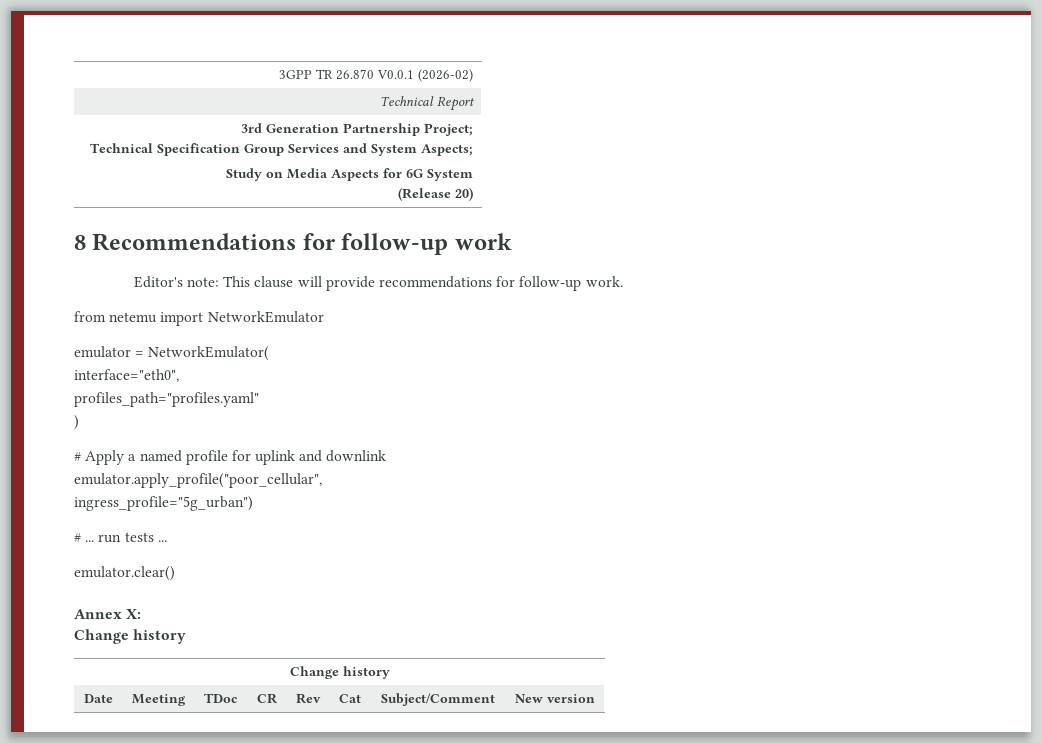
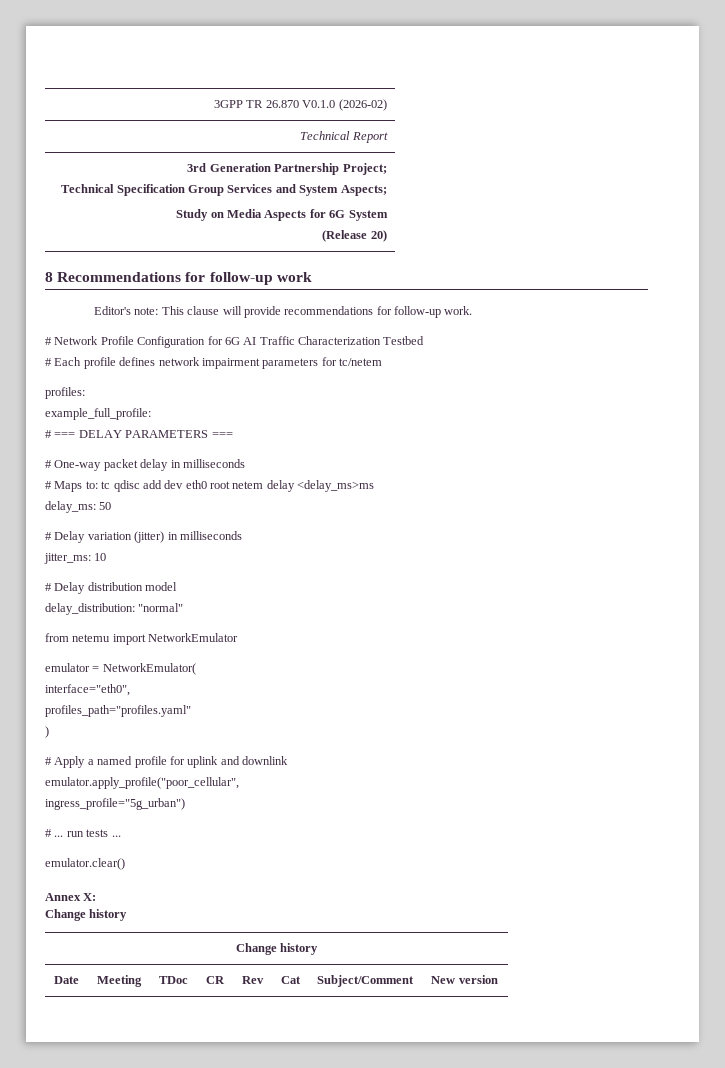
[376,70,414,79] V0.0.1 -> [302,100,336,108] V0.1.0
(623, 281) none -> [45,336,425,348] [45,357,382,369] [45,387,85,399] [45,408,151,420] [45,430,233,438] [45,459,245,471] [45,480,375,492] [45,501,112,513] [45,531,242,543] [44,553,107,564] [45,582,178,594] [45,603,184,615] // # Network Profile Configuration for 6G AI Traffic Characterization Testbed // # Each profile defines network impairment parameters for tc/netem // profiles: // example_full_profile: // # === DELAY PARAMETERS === // # One-way packet delay in milliseconds // # Maps to: tc qdisc add dev eth0 root netem delay <delay_ms>ms // delay_ms: 50 // # Delay variation (jitter) in milliseconds // jitter_ms: 10 // # Delay distribution model // delay_distribution: "normal"

